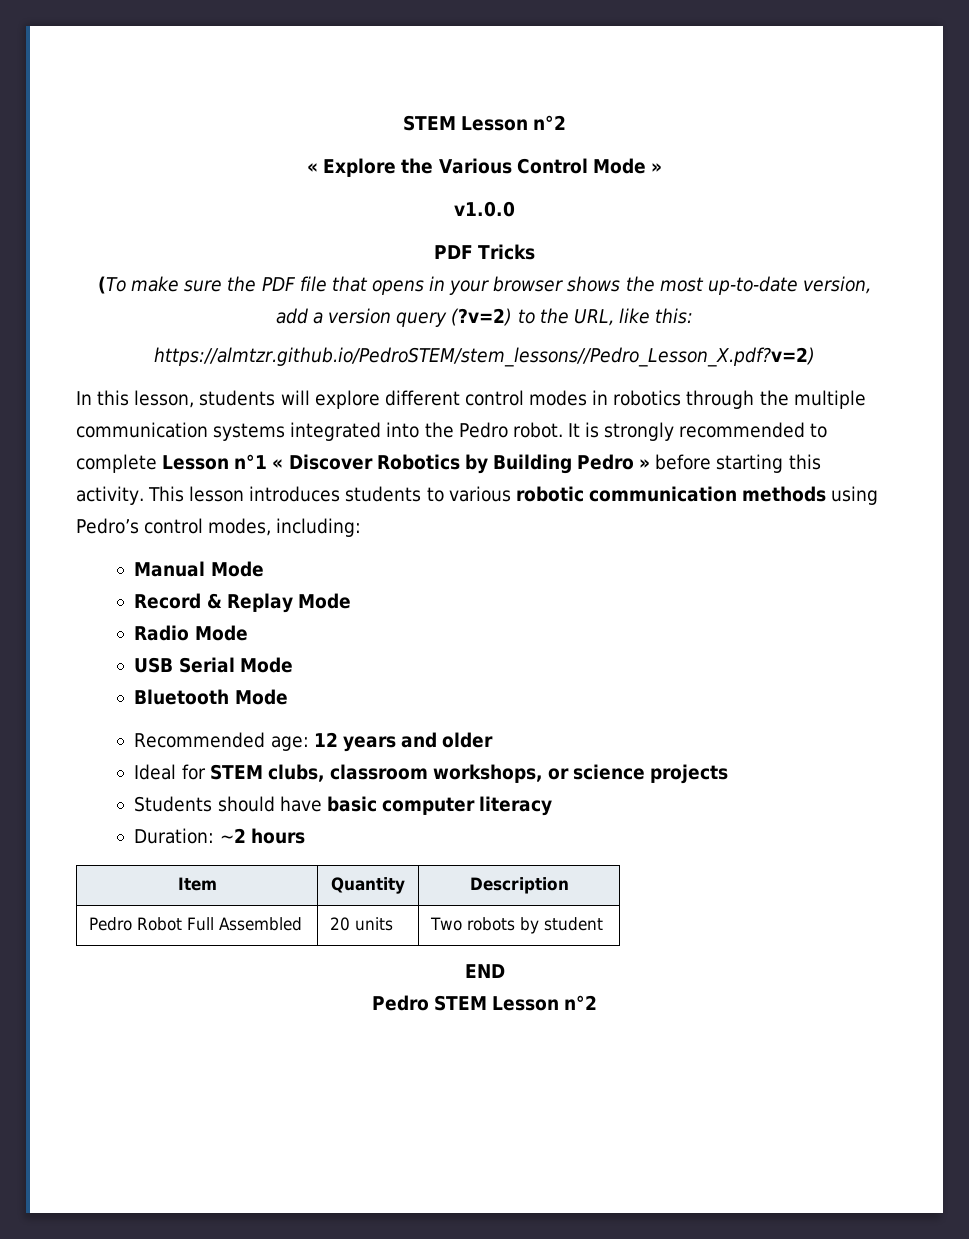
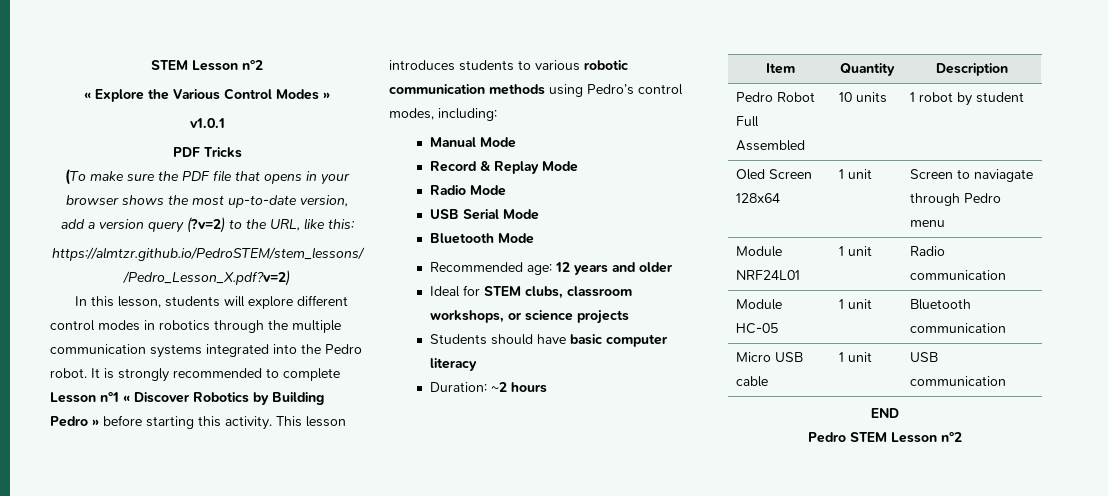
[592,158,646,174] Mode -> [276,89,319,100] Modes
[454,201,515,217] v1.0.0 -> [189,118,225,128] v1.0.1
[329,917,350,931] 20 -> [839,92,853,102] 10
[429,917,515,931] Two robots -> [910,92,954,102] 1 robot
(603, 924) none -> [736,169,813,180] [736,193,781,203] [839,169,873,179] [910,169,1034,182] [910,193,1002,206] [910,220,946,227] [736,246,783,257] [736,270,801,280] [839,246,873,256] [910,246,946,256] [910,270,1007,280] [736,299,783,310] [736,323,779,334] [839,299,873,309] [910,299,972,310] [910,323,1007,333] [736,352,804,362] [736,376,769,387] [839,352,873,362] [910,352,939,362] [910,376,1007,386] // Oled Screen 128x64 | 1 unit | Screen to naviagate through Pedro menu // Module NRF24L01 | 1 unit | Radio communication // Module HC-05 | 1 unit | Bluetooth communication // Micro USB cable | 1 unit | USB communication

